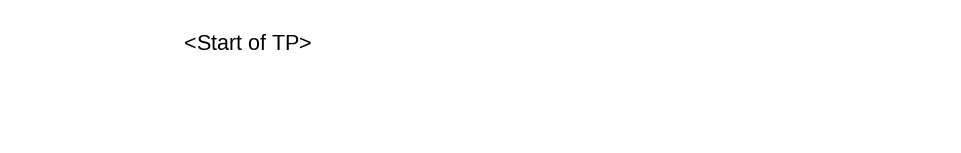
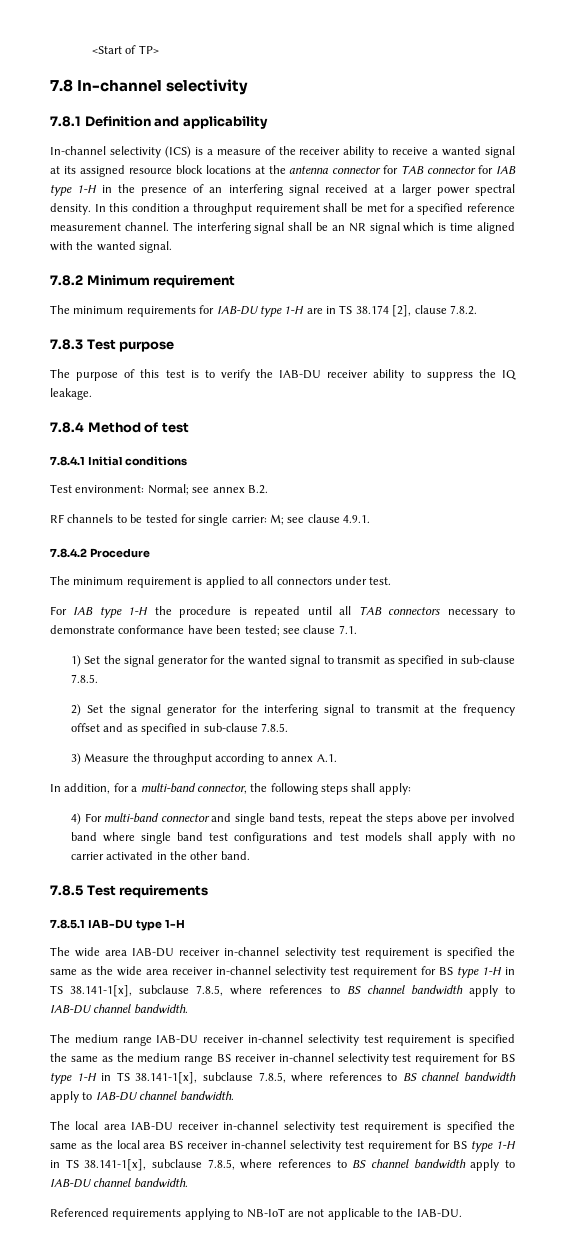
(313, 42) none -> [50,79,249,95] [50,116,268,129] [50,146,515,158] [50,165,516,177] [50,184,515,196] [50,203,516,215] [50,222,516,234] [50,241,173,253] [50,275,236,288] [50,305,477,317] [50,339,175,352] [50,369,517,381] [50,388,92,400] [50,422,189,433] [50,456,187,466] [50,484,268,495] [50,514,371,526] [50,548,150,558] [50,576,392,588] [50,606,515,618] [50,625,357,636] [70,655,515,667] [70,674,98,683] [70,704,515,716] [70,723,289,735] [70,753,337,765] [50,783,411,795] [70,813,516,825] [70,832,515,844] [70,851,250,860] [50,885,209,898] [50,919,185,931] [50,947,515,959] [50,966,515,978] [50,985,515,997] [50,1004,188,1014] [50,1034,515,1046] [50,1053,515,1065] [50,1072,516,1084] [50,1091,234,1103] [50,1121,515,1133] [50,1140,516,1152] [50,1159,516,1171] [50,1178,188,1188] [50,1208,462,1220] // 7.8 In-channel selectivity // 7.8.1 Definition and applicability // In-channel selectivity (ICS) is a measure of the receiver ability to receive a wanted signal at its assigned resource block locations at the antenna connector for TAB connector for IAB type 1-H in the presence of an interfering signal received at a larger power spectral density. In this condition a throughput requirement shall be met for a specified reference measurement channel. The interfering signal shall be an NR signal which is time aligned with the wanted signal. // 7.8.2 Minimum requirement // The minimum requirements for IAB-DU type 1-H are in TS 38.174 [2], clause 7.8.2. // 7.8.3 Test purpose // The purpose of this test is to verify the IAB-DU receiver ability to suppress the IQ leakage. // 7.8.4 Method of test // 7.8.4.1 Initial conditions // Test environment: Normal; see annex B.2. // RF channels to be tested for single carrier: M; see clause 4.9.1. // 7.8.4.2 Procedure // The minimum requirement is applied to all connectors under test. // For IAB type 1-H the procedure is repeated until all TAB connectors necessary to demonstrate conformance have been tested; see clause 7.1. // 1) Set the signal generator for the wanted signal to transmit as specified in sub-clause 7.8.5. // 2) Set the signal generator for the interfering signal to transmit at the frequency offset and as specified in sub-clause 7.8.5. // 3) Measure the throughput according to annex A.1. // In addition, for a multi-band connector, the following steps shall apply: // 4) For multi-band connector and single band tests, repeat the steps above per involved band where single band test configurations and test models shall apply with no carrier activated in the other band. // 7.8.5 Test requirements // 7.8.5.1 IAB-DU type 1-H // The wide area IAB-DU receiver in-channel selectivity test requirement is specified the same as the wide area receiver in-channel selectivity test requirement for BS type 1-H in TS 38.141-1[x], subclause 7.8.5, where references to BS channel bandwidth apply to IAB-DU channel bandwidth. // The medium range IAB-DU receiver in-channel selectivity test requirement is specified the same as the medium range BS receiver in-channel selectivity test requirement for BS type 1-H in TS 38.141-1[x], subclause 7.8.5, where references to BS channel bandwidth apply to IAB-DU channel bandwidth. // The local area IAB-DU receiver in-channel selectivity test requirement is specified the same as the local area BS receiver in-channel selectivity test requirement for BS type 1-H in TS 38.141-1[x], subclause 7.8.5, where references to BS channel bandwidth apply to IAB-DU channel bandwidth. // Referenced requirements applying to NB-IoT are not applicable to the IAB-DU.

